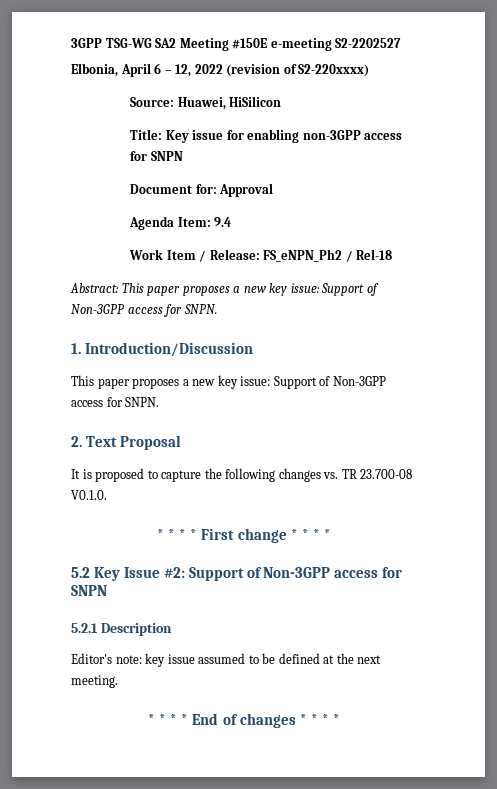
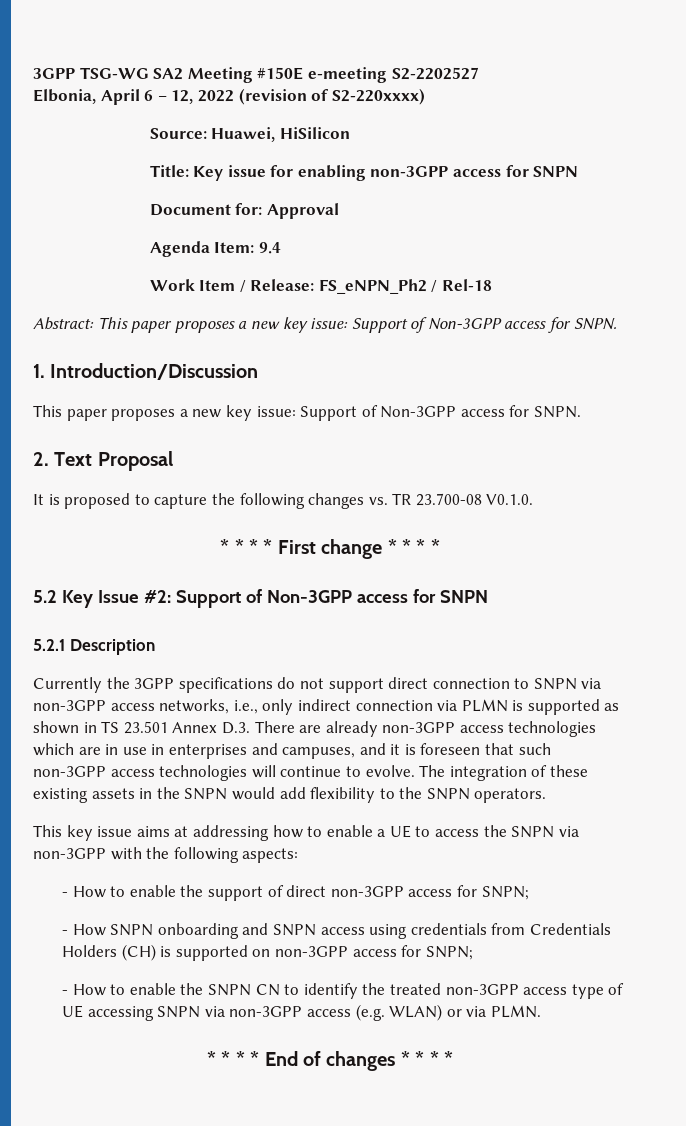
[71,653,382,667] [71,675,118,688] Editor's note: key issue assumed to be defined at the next meeting. -> [33,677,602,693] [33,699,620,715] [33,721,597,737] [33,743,551,759] [33,765,588,781] [33,787,547,803] [33,825,579,841] [33,847,299,863] [62,885,529,901] [62,923,612,939] [62,944,473,961] [62,983,625,999] [62,1004,542,1021] Currently the 3GPP specifications do not support direct connection to SNPN via non-3GPP access networks, i.e., only indirect connection via PLMN is supported as shown in TS 23.501 Annex D.3. There are already non-3GPP access technologies which are in use in enterprises and campuses, and it is foreseen that such non-3GPP access technologies will continue to evolve. The integration of these existing assets in the SNPN would add flexibility to the SNPN operators. // This key issue aims at addressing how to enable a UE to access the SNPN via non-3GPP with the following aspects: // - How to enable the support of direct non-3GPP access for SNPN; // - How SNPN onboarding and SNPN access using credentials from Credentials Holders (CH) is supported on non-3GPP access for SNPN; // - How to enable the SNPN CN to identify the treated non-3GPP access type of UE accessing SNPN via non-3GPP access (e.g. WLAN) or via PLMN.

